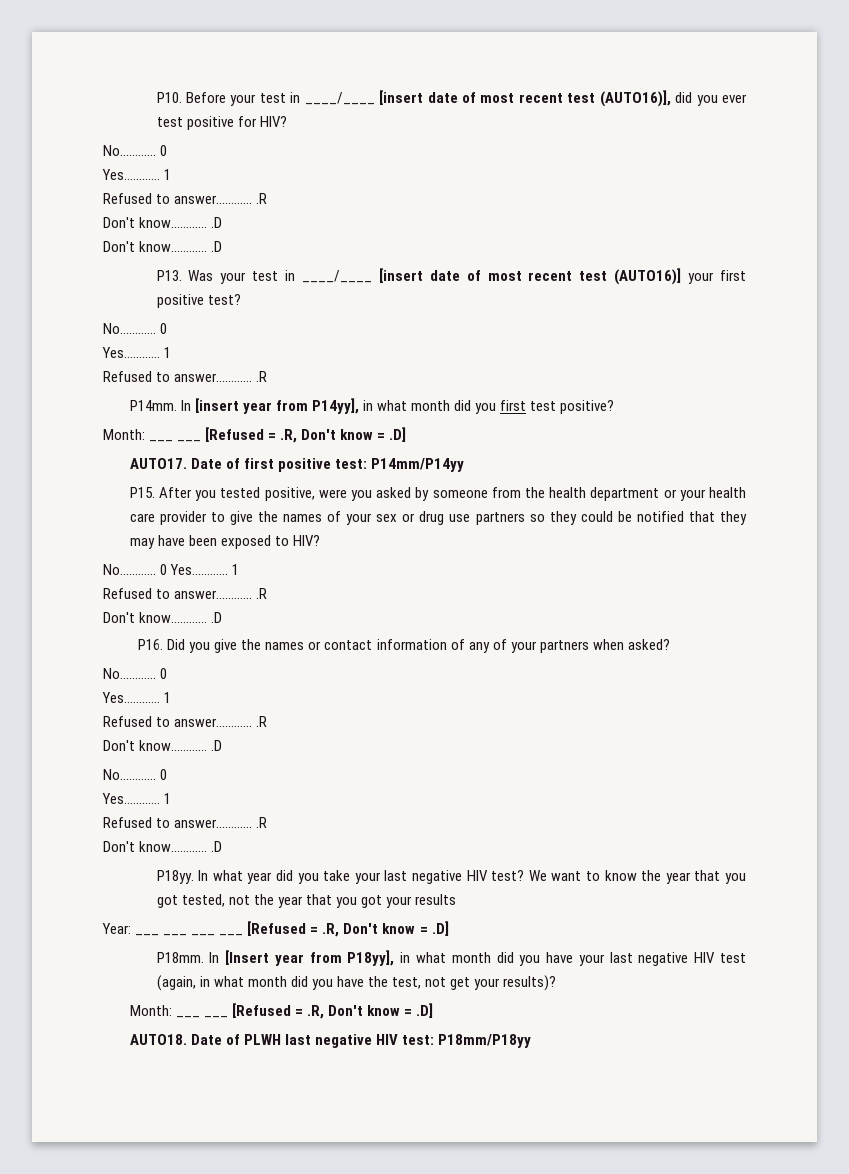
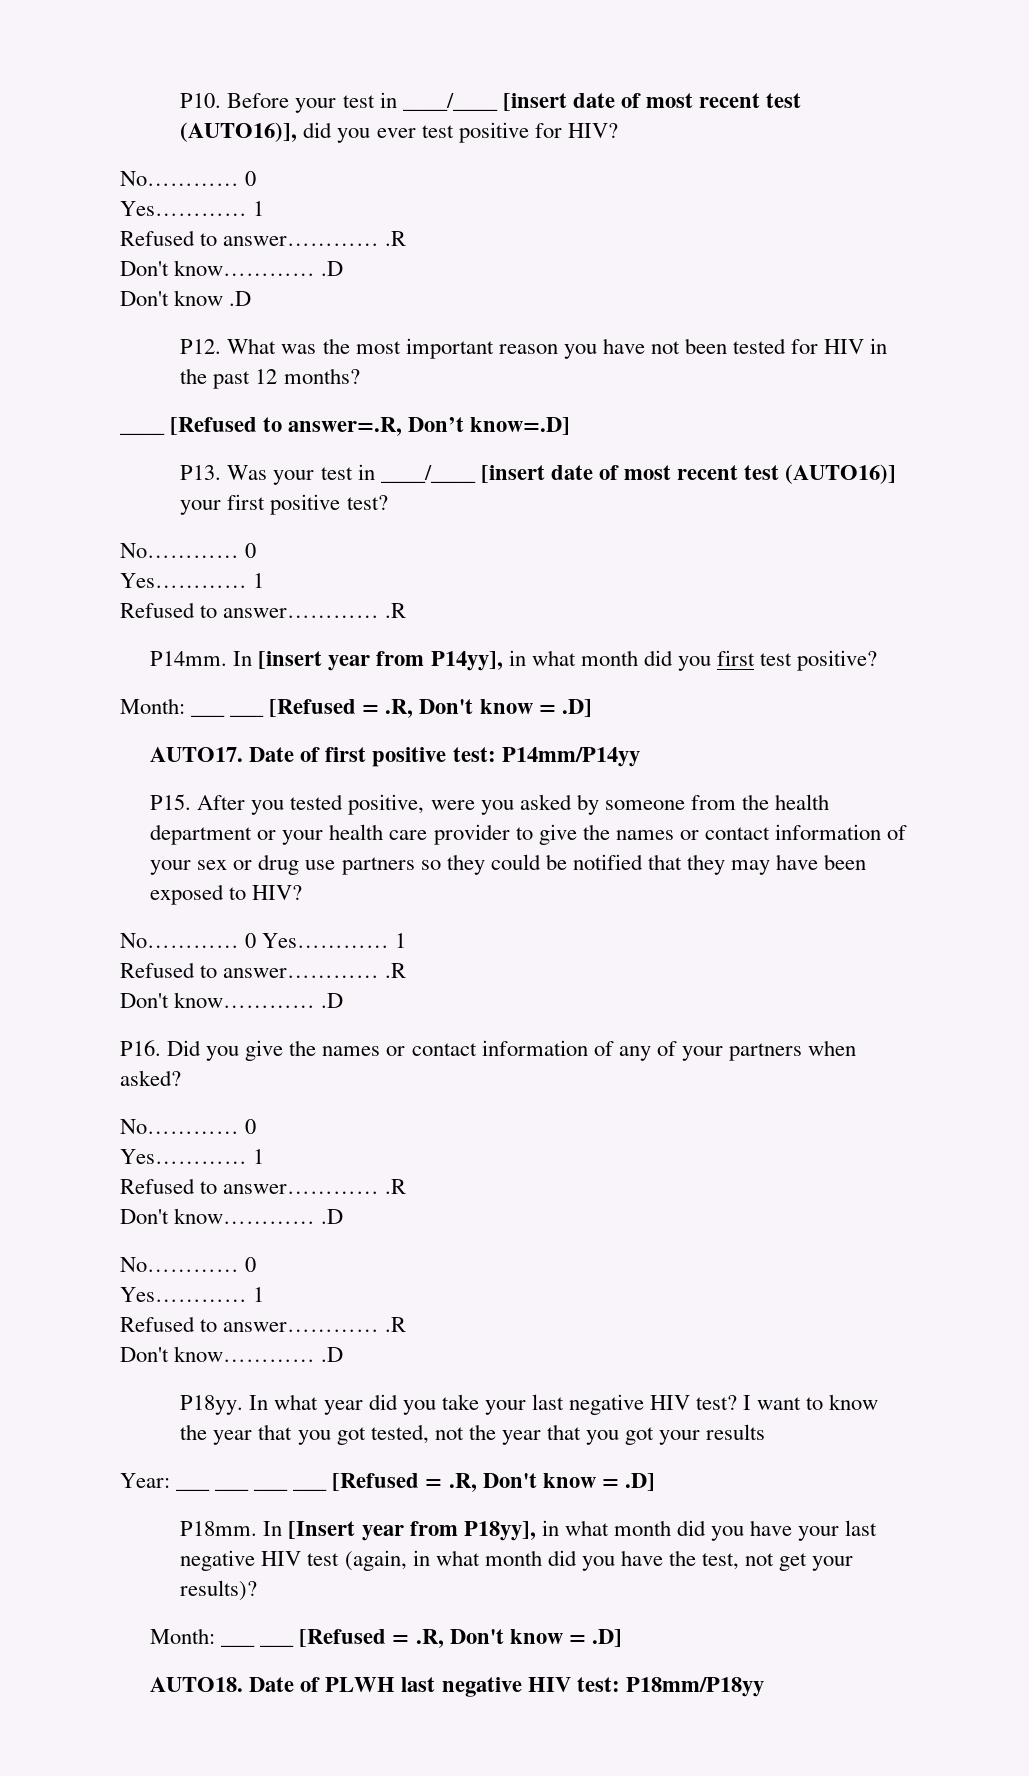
[139,241,223,252] know………… .D -> [174,290,252,306] [180,338,888,359] [180,368,360,389] [120,417,571,436] know .D // P12. What was the most important reason you have not been tested for HIV in the past 12 months? // ____ [Refused to answer=.R, Don’t know=.D]
(323, 518) none -> [679,824,882,840] or contact information
[528,870,547,881] We -> [743,1395,752,1410] I

